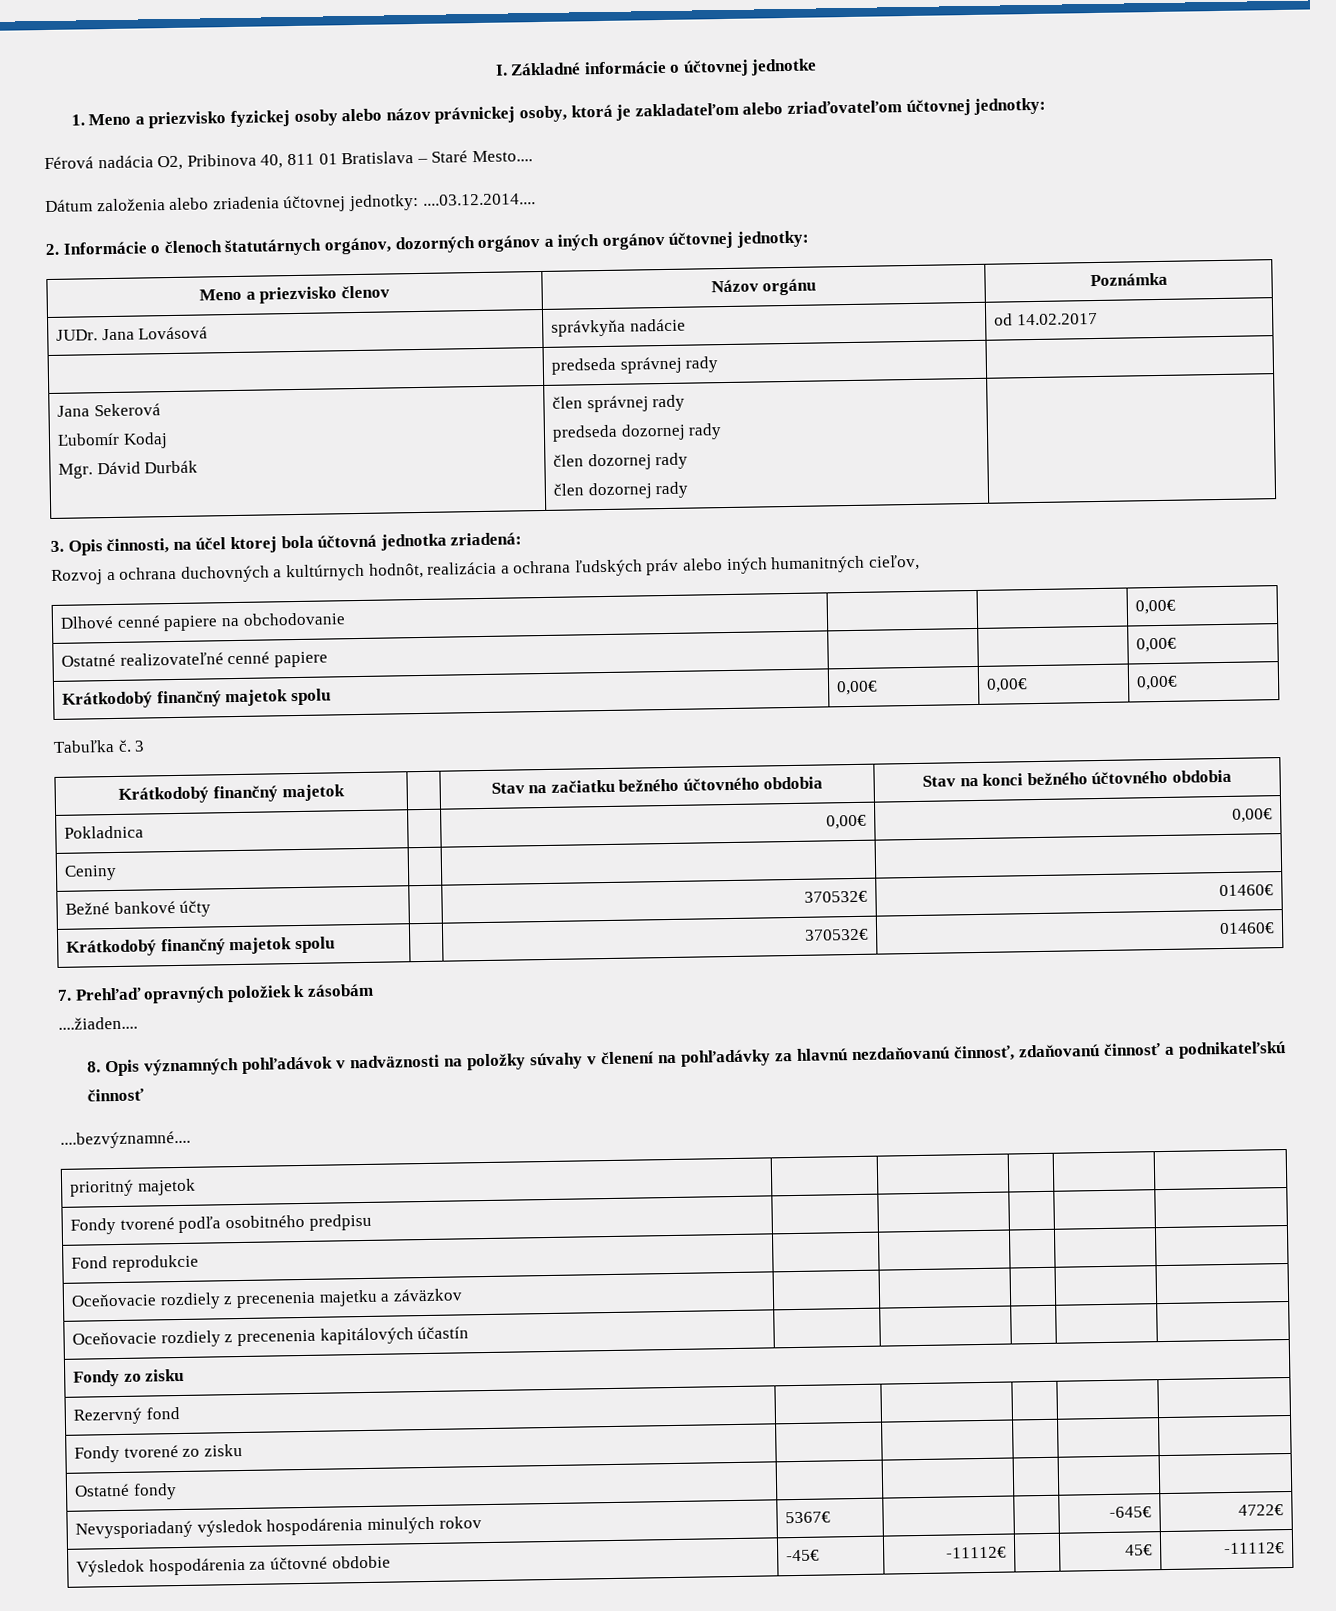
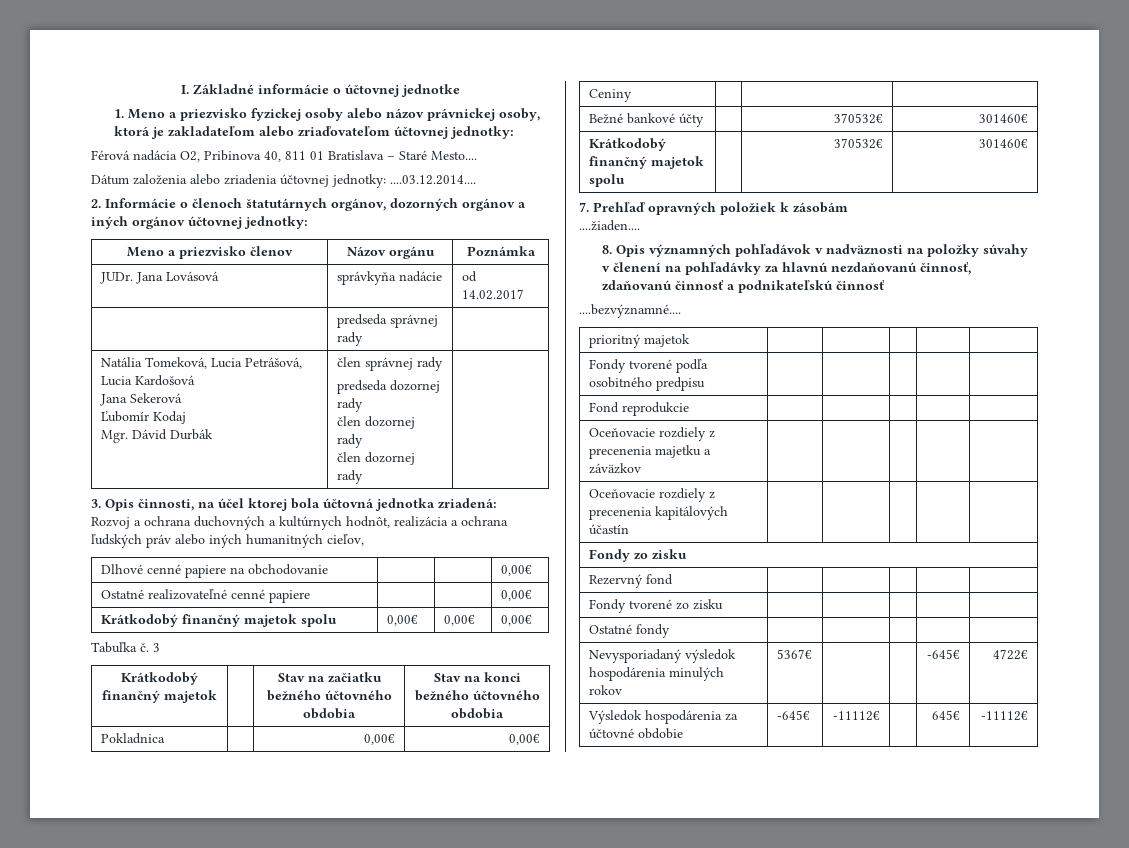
(719, 364) none -> [100,357,302,369] [100,375,195,386] Natália Tomeková, Lucia Petrášová, Lucia Kardošová //
[1218,884,1274,897] 01460€ -> [979,114,1029,123] 301460€
[1218,922,1275,935] 01460€ -> [979,139,1029,148] 301460€
[786,1549,821,1562] -45€ -> [776,710,810,720] -645€
[1124,1544,1153,1556] 45€ -> [932,710,961,720] 645€

